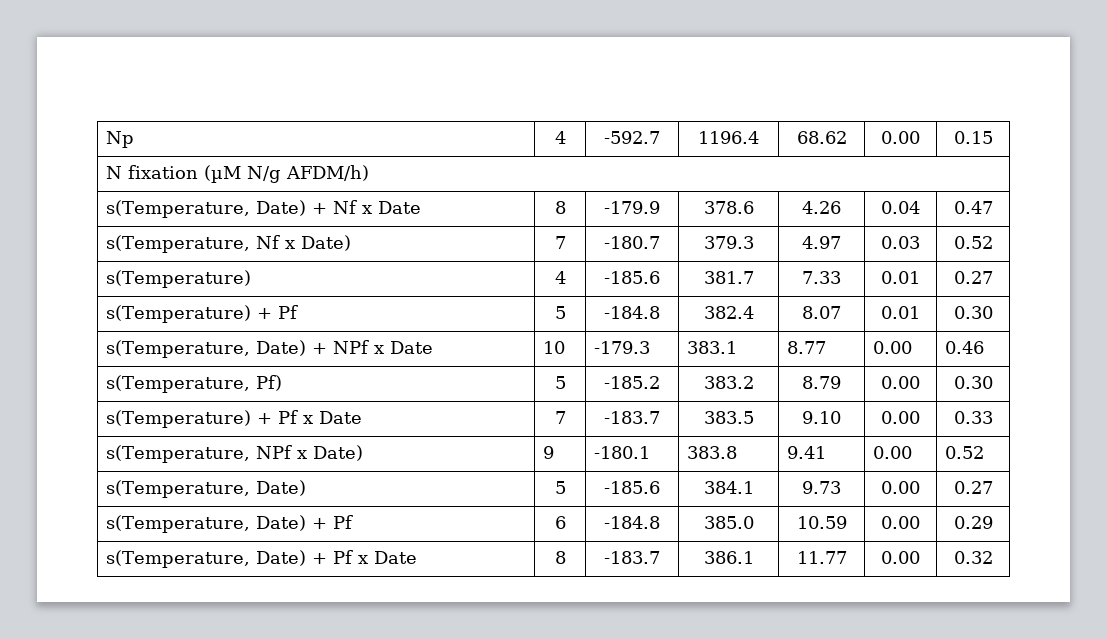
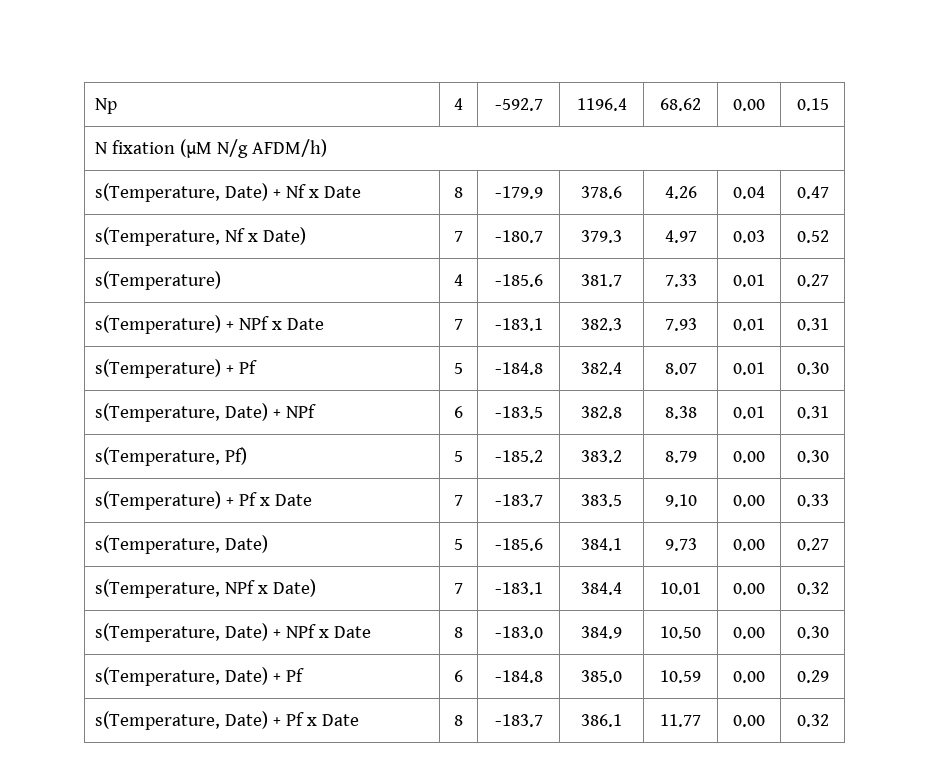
(993, 277) none -> [94,315,325,334] [454,319,463,330] [494,318,543,331] [581,318,622,331] [664,318,697,331] [733,318,765,331] [796,318,829,331] // s(Temperature) + NPf x Date | 7 | -183.1 | 382.3 | 7.93 | 0.01 | 0.31
[373,341,433,354] [542,341,565,354] [593,341,650,354] [686,341,737,354] [786,341,826,354] [872,341,912,354] [944,341,984,354] x Date | 10 | -179.3 | 383.1 | 8.77 | 0.00 | 0.46 -> [454,406,463,418] [494,406,543,419] [581,406,622,419] [664,406,697,419] [733,406,765,419] [796,406,829,419] | 6 | -183.5 | 382.8 | 8.38 | 0.01 | 0.31
[105,445,363,463] [542,446,554,459] [593,446,650,459] [686,446,737,459] [786,446,826,459] [872,446,912,459] [944,446,984,459] // s(Temperature, NPf x Date) | 9 | -180.1 | 383.8 | 9.41 | 0.00 | 0.52 -> (829, 500) none
(993, 487) none -> [94,579,317,598] [454,583,463,594] [494,582,543,595] [581,582,622,595] [660,582,701,595] [733,583,765,595] [796,582,829,595] [94,623,372,642] [454,627,463,638] [494,626,543,639] [581,626,622,639] [660,626,701,639] [733,627,765,639] [796,626,829,639] // s(Temperature, NPf x Date) | 7 | -183.1 | 384.4 | 10.01 | 0.00 | 0.32 // s(Temperature, Date) + NPf x Date | 8 | -183.0 | 384.9 | 10.50 | 0.00 | 0.30

